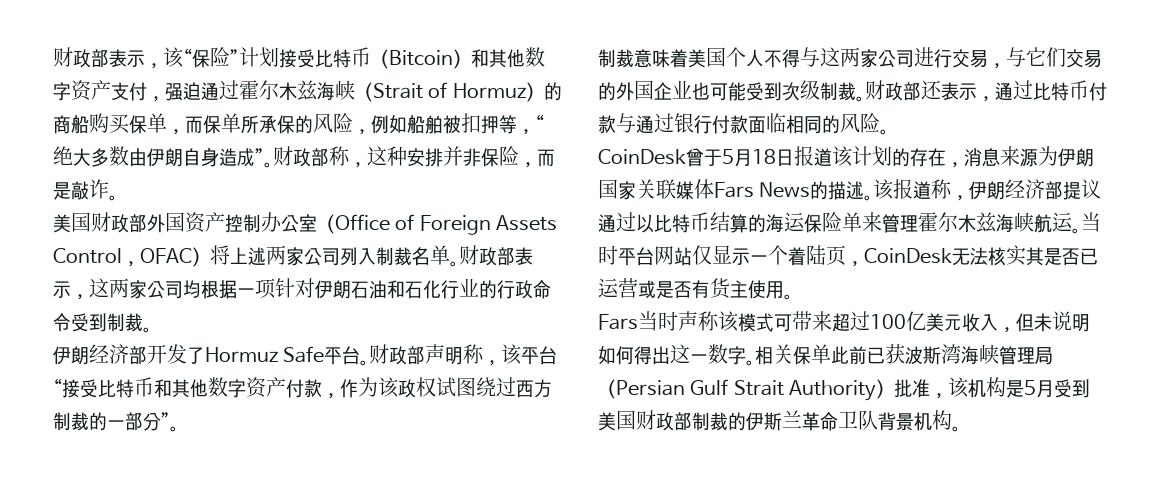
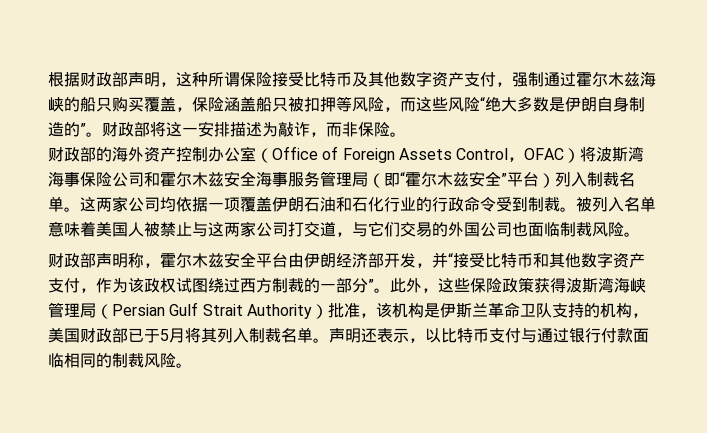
[53,47,489,69] 财政部表示，该“保险”计划接受比特币（Bitcoin）和 -> [48,72,368,87] 根据财政部声明，这种所谓保险接受比特币及
[183,82,201,100] 迫 -> [528,72,544,87] 制
[355,82,562,102] [53,113,535,135] （Strait of Hormuz）的商船购买保单，而保单所承保的风险，例如船舶被扣押等， -> [64,96,480,112] 的船只购买覆盖，保险涵盖船只被扣押等风险，而这些风险
[129,148,147,167] 由 -> [549,97,565,112] 是
[219,148,255,167] 造成 -> [629,97,645,112] [48,122,80,137] 制造的
[329,146,555,168] [53,179,118,201] [53,212,185,233] 称，这种安排并非保险，而是敲诈。 // 美国财政部外国 -> [150,121,406,137] [48,147,144,162] 将这一安排描述为敲诈，而非保险。 // 财政部的海外
[229,245,533,267] [53,278,315,300] 上述两家公司列入制裁名单。财政部表示，这两家公司均根据一项针对 -> [596,147,645,162] [48,171,635,188] [48,196,272,212] 波斯湾海事保险公司和霍尔木兹安全海事服务管理局（即“霍尔木兹安全”平台）列入制裁名单。这两家公司均依据一项覆盖
[53,344,558,366] // 伊朗经济部开发了Hormuz Safe平台。财政部声明称，该平台 -> [576,196,656,212] [48,221,640,237] [48,252,448,268] 被列入名单意味着美国人被禁止与这两家公司打交道，与它们交易的外国公司也面临制裁风险。 // 财政部声明称，霍尔木兹安全平台由伊朗经济部开发，并
[286,379,322,398] 付款 -> [48,278,80,293] 支付
[598,47,1102,69] [598,80,1107,102] [598,113,889,135] [598,146,1094,168] [598,179,1102,201] [598,212,1101,234] [598,245,1098,267] [598,278,793,300] [598,311,1090,333] [598,344,905,366] // 制裁意味着美国个人不得与这两家公司进行交易，与它们交易的外国企业也可能受到次级制裁。财政部还表示，通过比特币付款与通过银行付款面临相同的风险。 // CoinDesk曾于5月18日报道该计划的存在，消息来源为伊朗国家关联媒体Fars News的描述。该报道称，伊朗经济部提议通过以比特币结算的海运保险单来管理霍尔木兹海峡航运。当时平台网站仅显示一个着陆页，CoinDesk无法核实其是否已运营或是否有货主使用。 // Fars当时声称该模式可带来超过100亿美元收入，但未说明如何得出这一数字。相关保单此前已获 -> [390,277,566,293] 此外，这些保险政策获得
[1024,379,1091,398] [598,410,952,431] 5月受到美国财政部制裁的伊斯兰革命卫队背景机构 -> [439,302,648,318] [48,327,649,343] [48,353,176,368] 伊斯兰革命卫队支持的机构，美国财政部已于5月将其列入制裁名单。声明还表示，以比特币支付与通过银行付款面临相同的制裁风险

